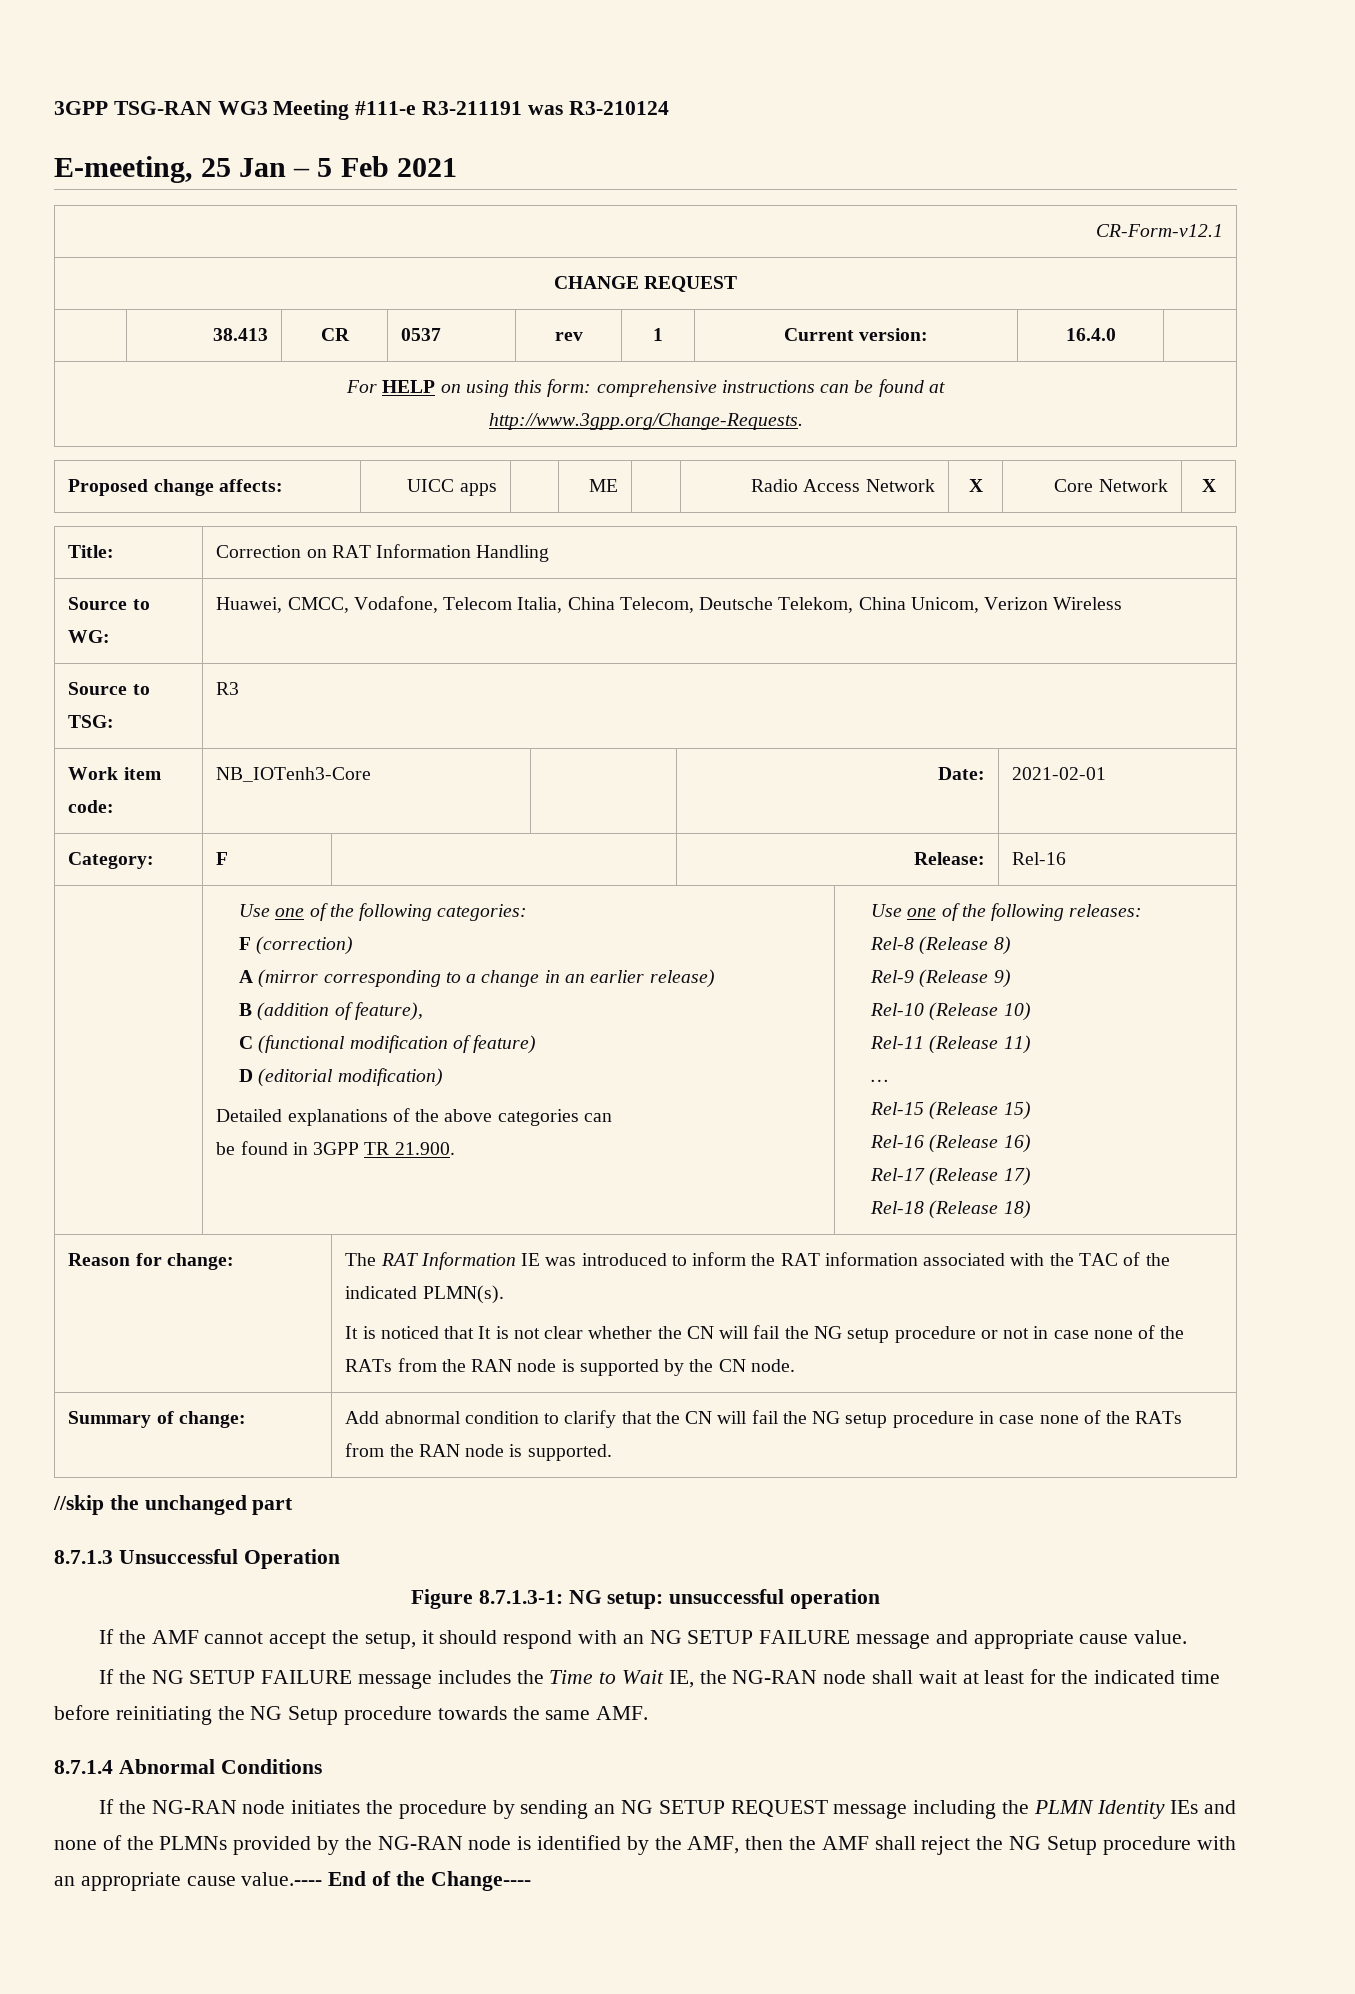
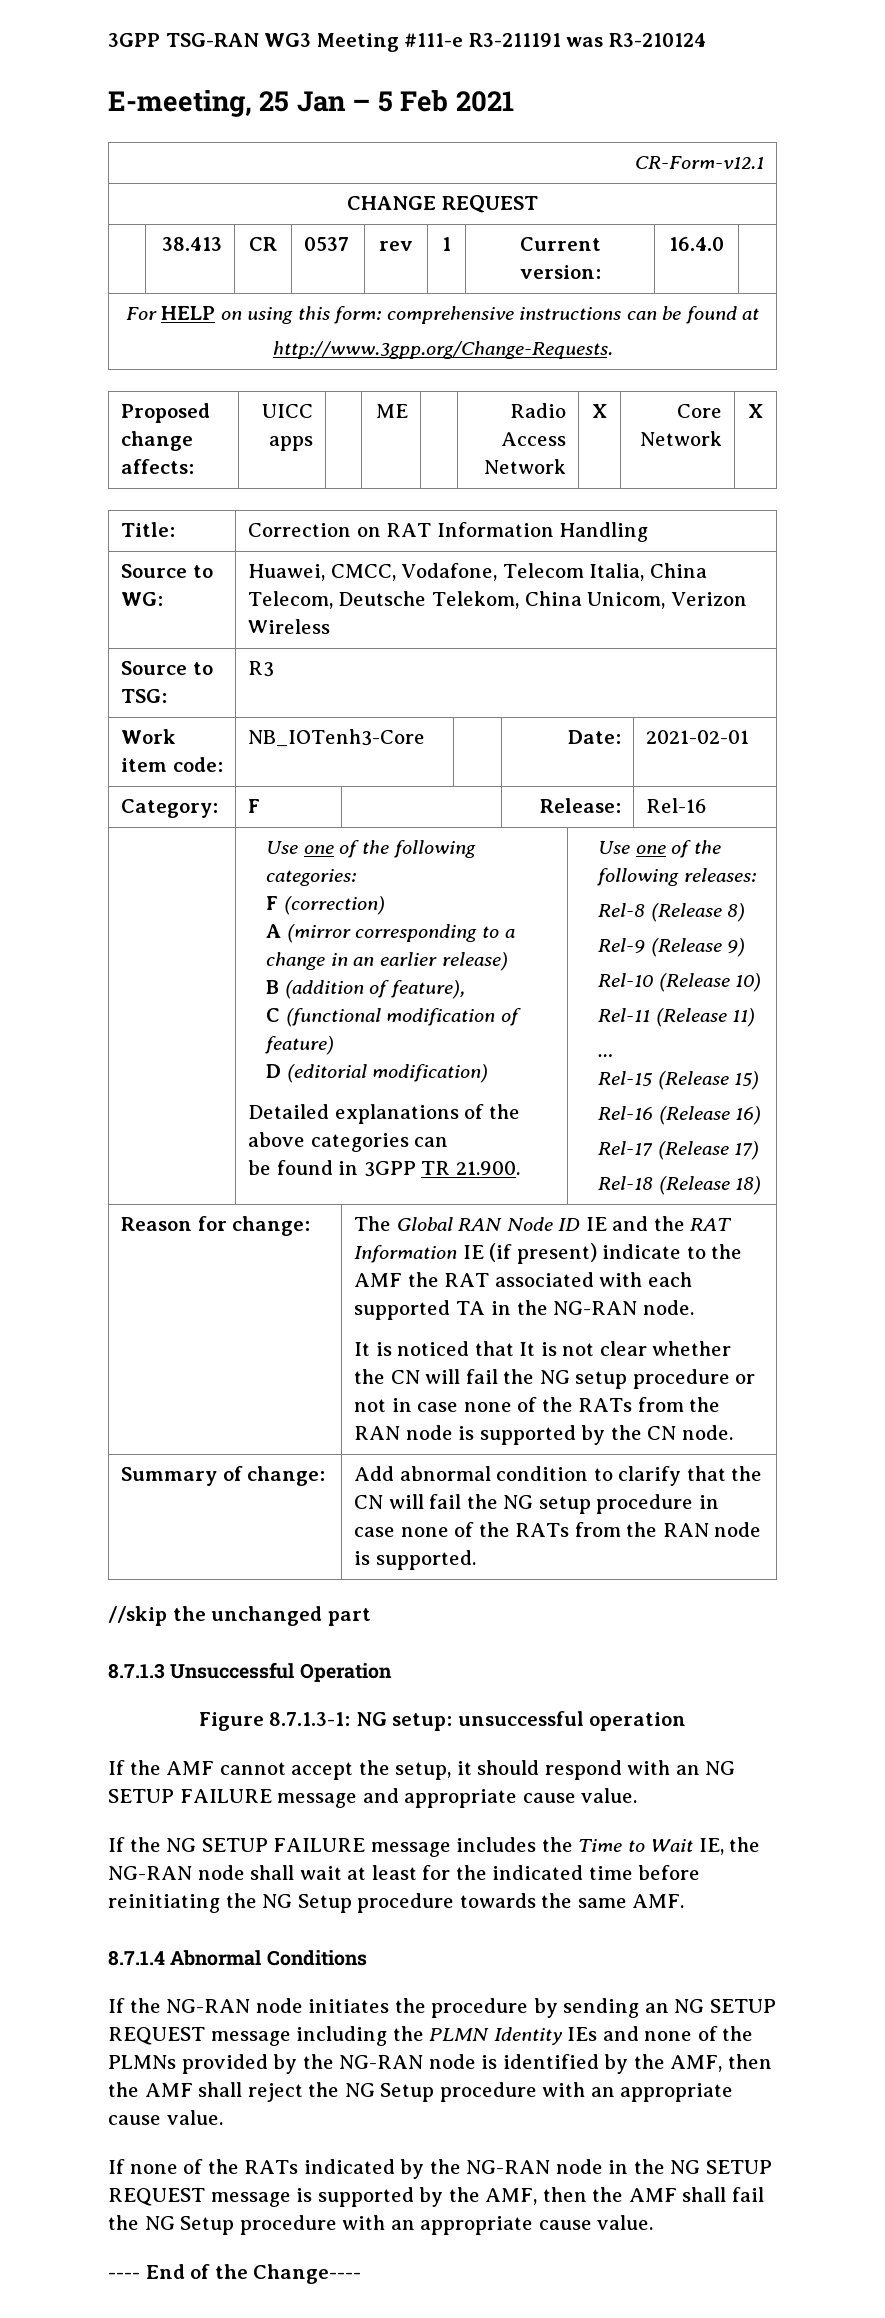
[380,1252,918,1270] RAT Information IE was introduced to inform the RAT information -> [396,1216,732,1231] [353,1243,743,1264] [353,1272,490,1287] Global RAN Node ID IE and the RAT Information IE (if present) indicate to the AMF the RAT
[1049,1252,1170,1266] [345,1285,504,1304] the TAC of the indicated PLMN(s). -> [647,1272,692,1287] [353,1300,694,1320] each supported TA in the NG-RAN node.
[241,1872,323,1886] value.---- -> [166,2110,223,2125] [108,2159,772,2179] [108,2187,764,2207] [108,2215,654,2235] [108,2272,140,2279] value. // If none of the RATs indicated by the NG-RAN node in the NG SETUP REQUEST message is supported by the AMF, then the AMF shall fail the NG Setup procedure with an appropriate cause value. // ----

